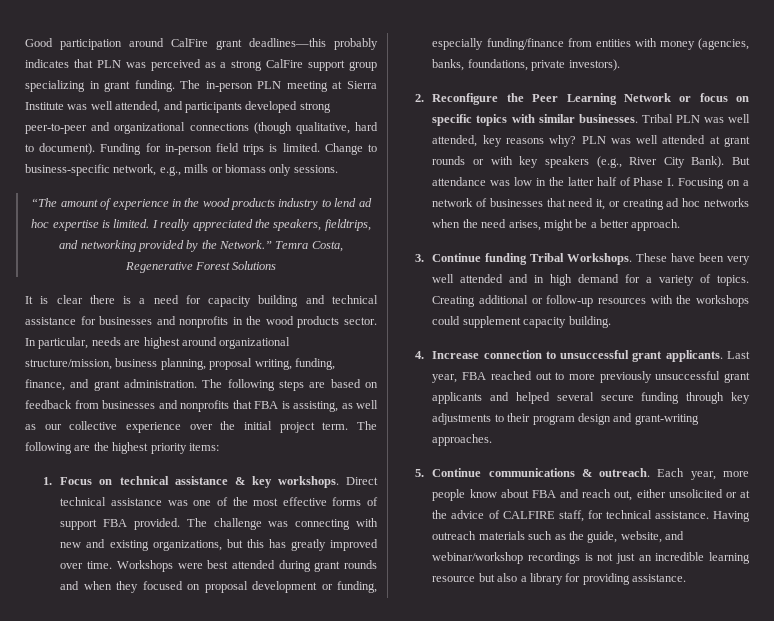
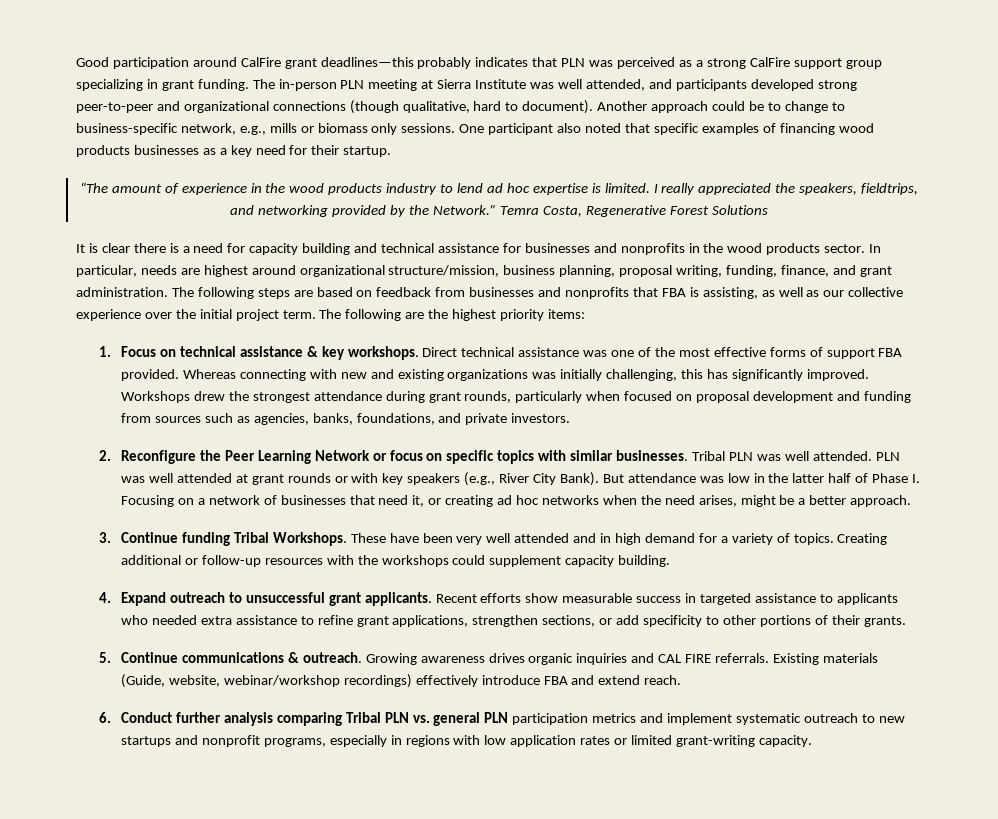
[100,143,363,155] Funding for in-person field trips is limited. Change -> [597,101,828,113] Another approach could be to change
(338, 169) none -> [459,123,874,135] [76,145,392,157] One participant also noted that specific examples of financing wood products businesses as a key need for their startup.
[186,518,289,530] The challenge was -> [182,369,236,379] Whereas
[152,539,378,551] [60,560,377,572] [60,581,377,593] [432,38,749,50] [432,59,620,71] organizations, but this has greatly improved over time. Workshops were best attended during grant rounds and when they focused on proposal development or funding, especially funding/finance from entities with money (agencies, banks, foundations, private investors). -> [447,369,869,381] [121,391,911,403] [121,413,571,425] organizations was initially challenging, this has significantly improved. Workshops drew the strongest attendance during grant rounds, particularly when focused on proposal development and funding from sources such as agencies, banks, foundations, and private investors.
[432,135,577,147] attended, key reasons why? -> [812,451,872,461] attended.
[432,350,542,359] Increase connection -> [121,592,225,606] Expand outreach
[727,351,750,359] [432,371,750,383] [432,392,750,404] [432,413,699,425] [432,434,493,446] Last year, FBA reached out to more previously unsuccessful grant applicants and helped several secure funding through key adjustments to their program design and grant-writing approaches. -> [435,593,898,605] [121,615,906,627] Recent efforts show measurable success in targeted assistance to applicants who needed extra assistance to refine grant applications, strengthen sections, or add specificity to other portions of their grants.
[657,468,749,480] [432,489,750,501] [432,510,750,522] [432,531,685,543] [432,552,750,564] [432,573,687,585] Each year, more people know about FBA and reach out, either unsolicited or at the advice of CALFIRE staff, for technical assistance. Having outreach materials such as the guide, website, and webinar/workshop recordings is not just an incredible learning resource but also a library for providing assistance. -> [365,653,878,665] [121,674,682,688] [98,712,905,726] [121,735,812,747] Growing awareness drives organic inquiries and CAL FIRE referrals. Existing materials (Guide, website, webinar/workshop recordings) effectively introduce FBA and extend reach. // 6. Conduct further analysis comparing Tribal PLN vs. general PLN participation metrics and implement systematic outreach to new startups and nonprofit programs, especially in regions with low application rates or limited grant-writing capacity.

